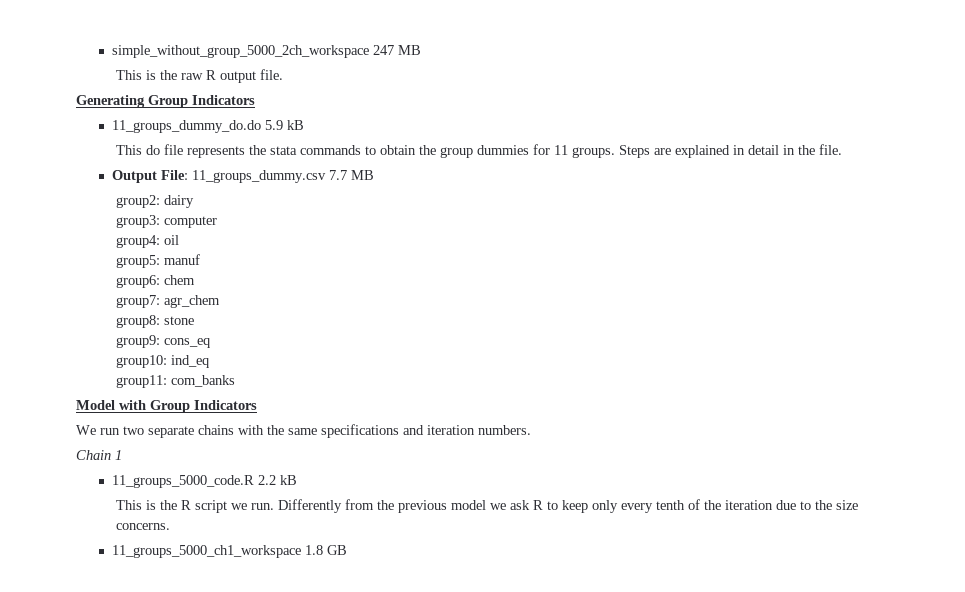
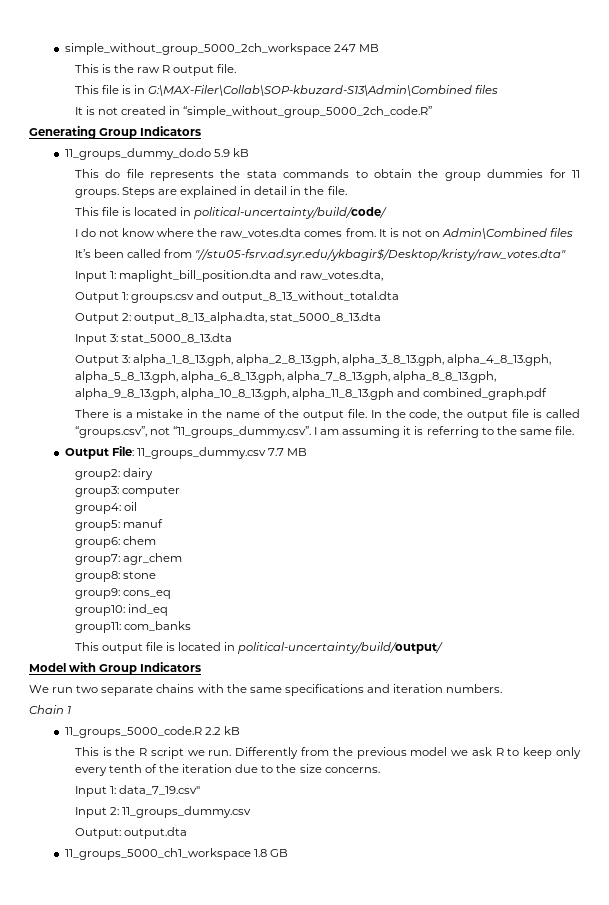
(283, 74) none -> [74,85,499,96] [74,106,433,118] // This file is in G:\MAX-Filer\Collab\SOP-kbuzard-S13\Admin\Combined files // It is not created in “simple_without_group_5000_2ch_code.R”
(842, 149) none -> [74,207,388,219] [74,228,574,239] [74,248,567,261] [74,270,384,282] [74,291,400,303] [74,312,382,324] [74,333,232,345] [74,354,552,366] [74,371,497,383] [74,388,548,400] [74,409,581,421] [74,426,575,438] // This file is located in political-uncertainty/build/code/ // I do not know where the raw_votes.dta comes from. It is not on Admin\Combined files // It’s been called from "//stu05-fsrv.ad.syr.edu/ykbagir$/Desktop/kristy/raw_votes.dta" // Input 1: maplight_bill_position.dta and raw_votes.dta, // Output 1: groups.csv and output_8_13_without_total.dta // Output 2: output_8_13_alpha.dta, stat_5000_8_13.dta // Input 3: stat_5000_8_13.dta // Output 3: alpha_1_8_13.gph, alpha_2_8_13.gph, alpha_3_8_13.gph, alpha_4_8_13.gph, alpha_5_8_13.gph, alpha_6_8_13.gph, alpha_7_8_13.gph, alpha_8_8_13.gph, alpha_9_8_13.gph, alpha_10_8_13.gph, alpha_11_8_13.gph and combined_graph.pdf // There is a mistake in the name of the output file. In the code, the output file is called “groups.csv”, not “11_groups_dummy.csv”. I am assuming it is referring to the same file.
(235, 381) none -> [74,642,444,654] // This output file is located in political-uncertainty/build/output/
(170, 526) none -> [74,785,200,797] [74,806,251,818] [74,827,187,839] // Input 1: data_7_19.csv" // Input 2: 11_groups_dummy.csv // Output: output.dta

